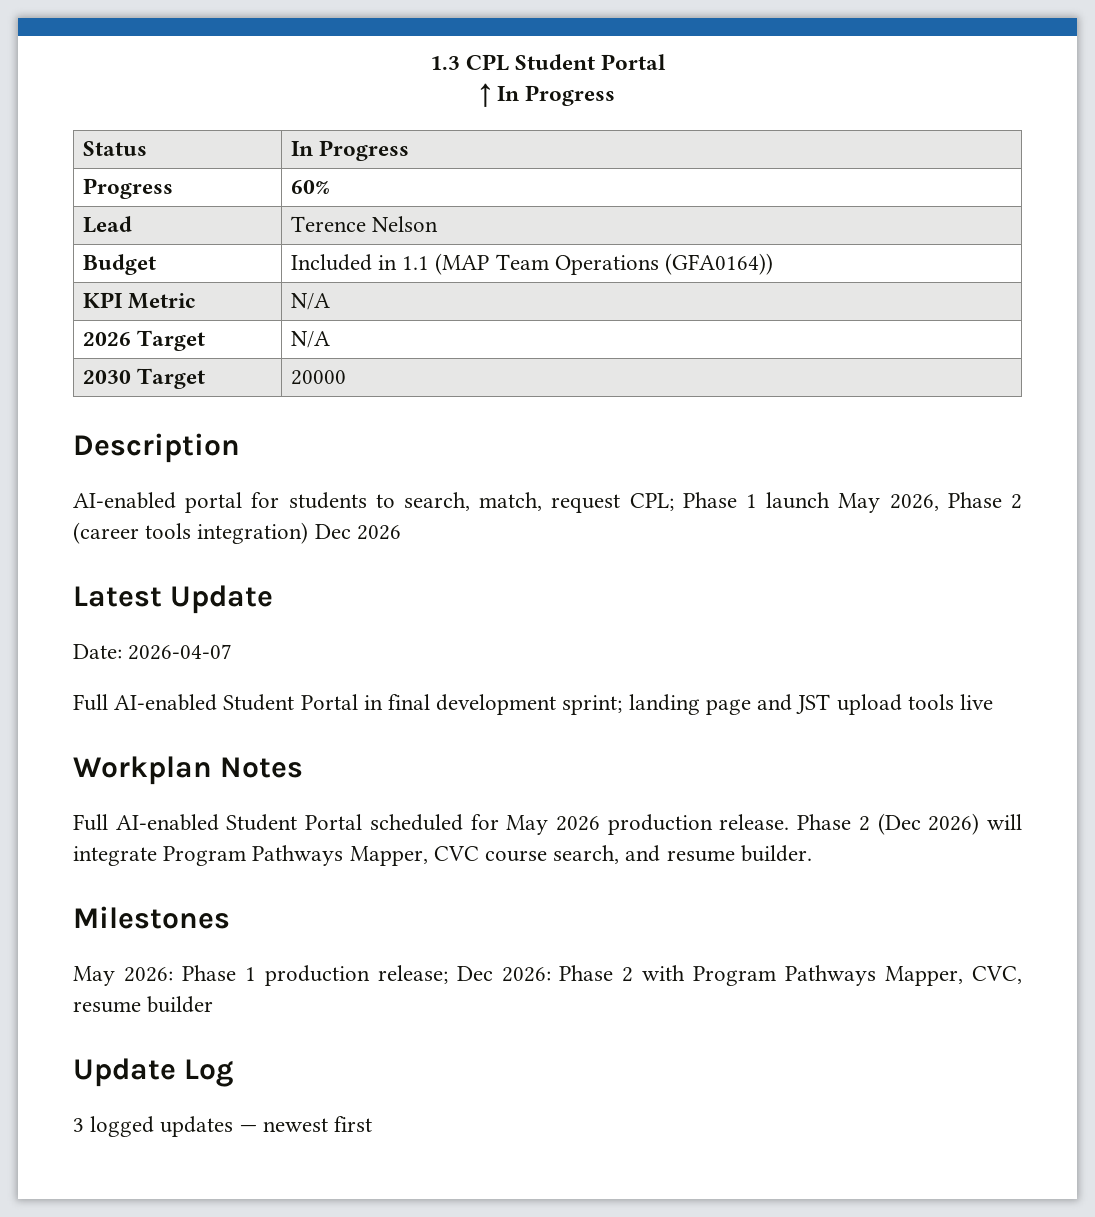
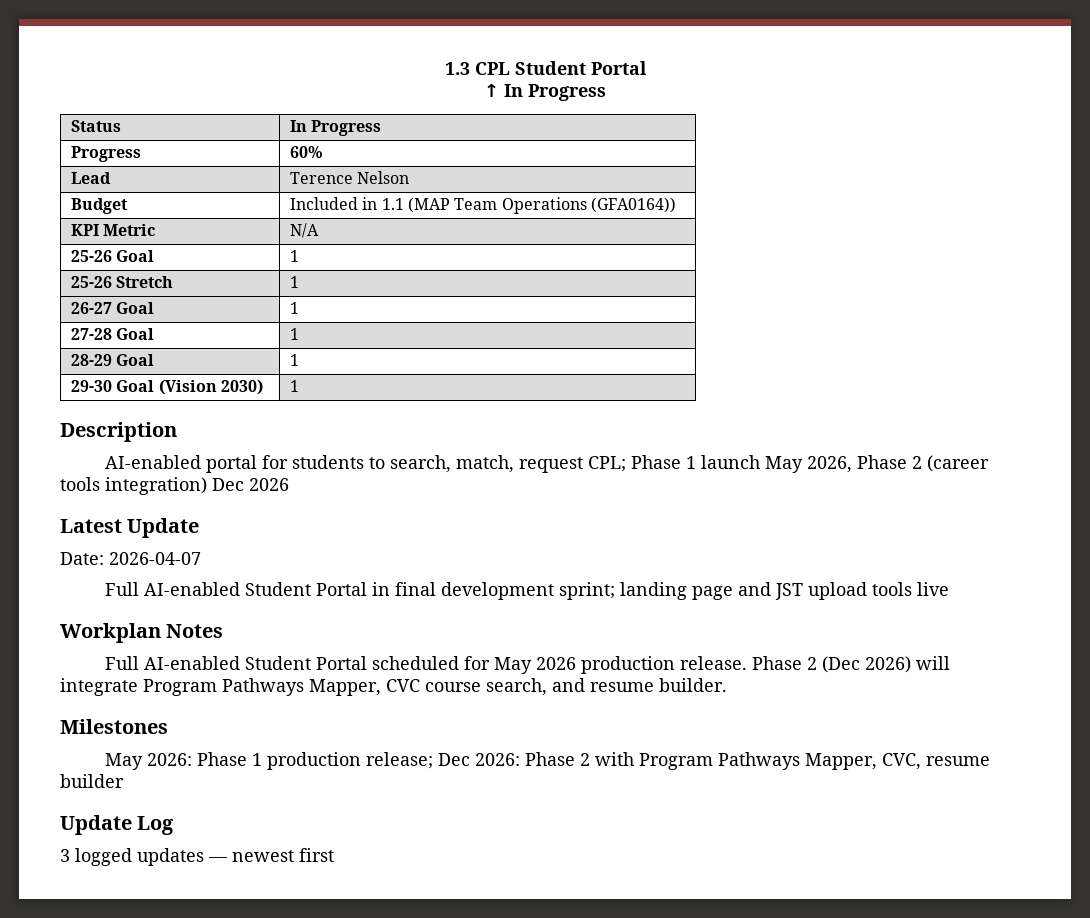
[82,330,205,351] [290,331,330,348] [82,368,205,389] [290,370,346,385] 2026 Target | N/A // 2030 Target | 20000 -> [71,250,155,262] [290,250,300,262] [71,276,174,288] [290,276,300,288] [71,302,155,314] [290,302,300,314] [71,328,155,340] [290,328,300,340] [71,354,155,366] [290,354,300,366] [71,379,264,395] [290,380,300,392] 25-26 Goal | 1 // 25-26 Stretch | 1 // 26-27 Goal | 1 // 27-28 Goal | 1 // 28-29 Goal | 1 // 29-30 Goal (Vision 2030) | 1

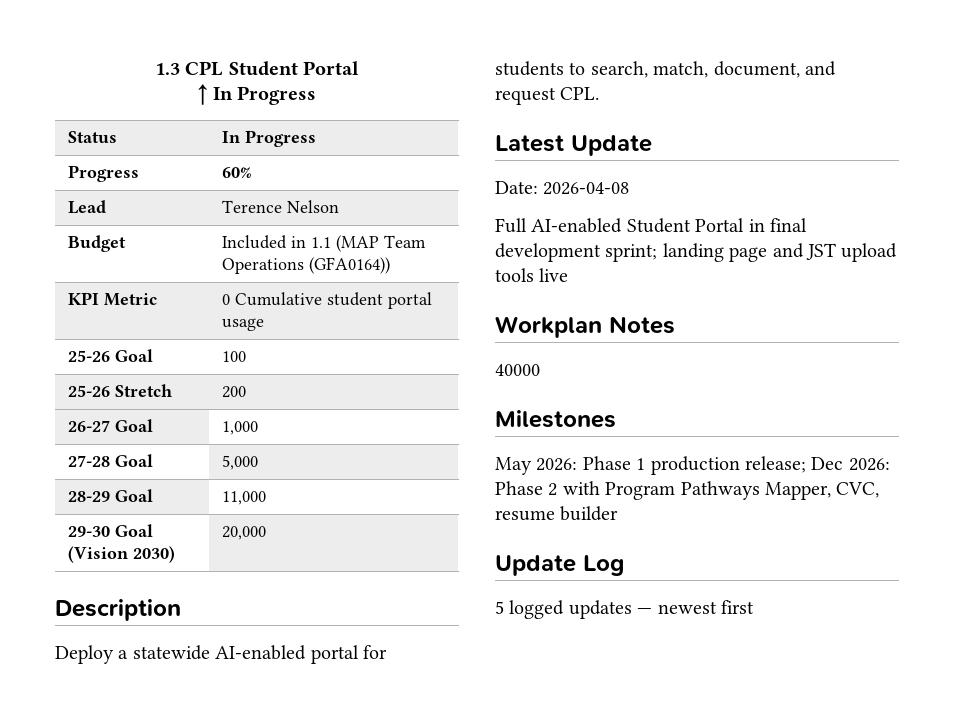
[290,223,320,238] N/A -> [221,292,432,309] [221,318,264,331] 0 Cumulative student portal usage
[290,250,300,262] 1 -> [221,351,246,362] 100
[290,276,300,288] 1 -> [221,386,246,398] 200
[290,302,300,314] 1 -> [221,421,258,435] 1,000
[290,328,300,340] 1 -> [221,455,258,470] 5,000
[290,354,300,366] 1 -> [221,491,266,505] 11,000
[290,380,300,392] 1 -> [221,526,266,540] 20,000
(177, 432) none -> [55,645,210,664] Deploy a statewide
[518,455,989,473] [60,477,289,495] request CPL; Phase 1 launch May 2026, Phase 2 (career tools integration) Dec 2026 -> [713,61,836,78] [495,87,600,105] document, and request CPL.
[109,552,201,565] 2026-04-07 -> [543,182,630,195] 2026-04-08
[104,656,950,674] [60,678,727,696] Full AI-enabled Student Portal scheduled for May 2026 production release. Phase 2 (Dec 2026) will integrate Program Pathways Mapper, CVC course search, and resume builder. -> [495,364,540,376] 40000
[60,849,70,862] 3 -> [495,601,504,614] 5

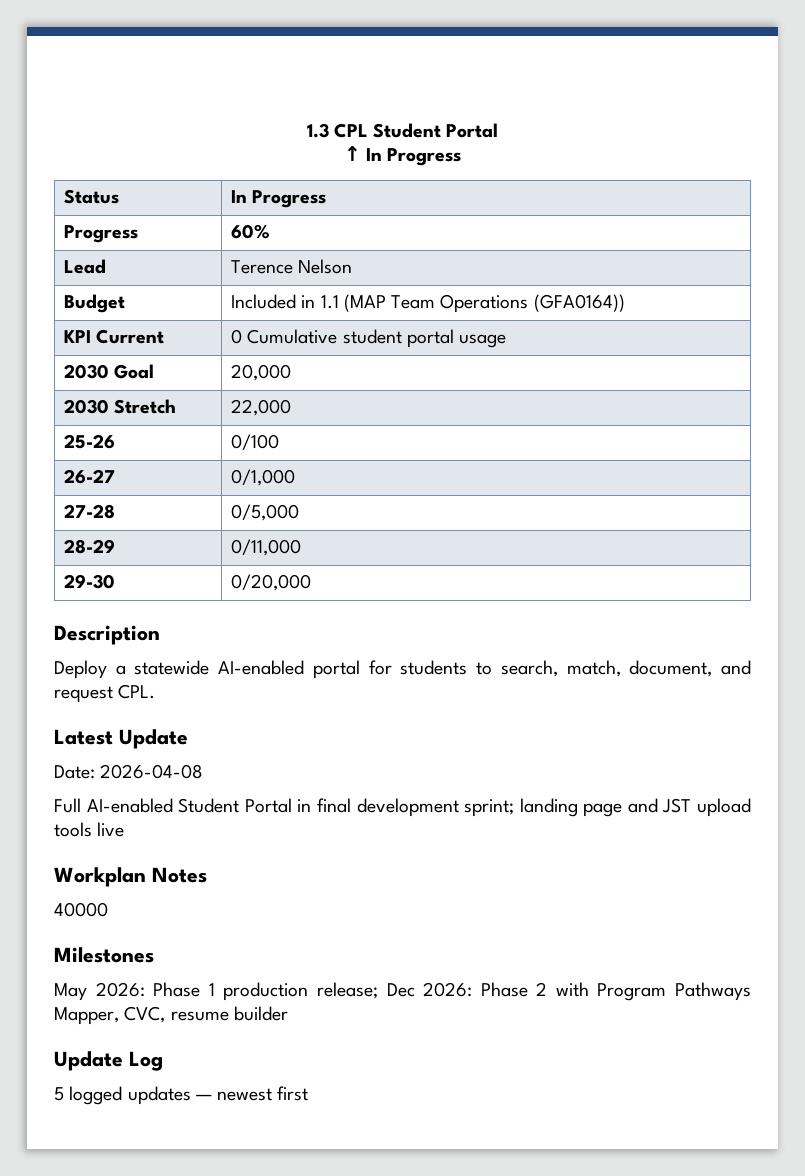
[103,293,157,306] Metric -> [96,329,165,344] Current
[67,349,153,362] [221,351,246,362] [67,384,172,397] [221,386,246,398] 25-26 Goal | 100 // 25-26 Stretch | 200 -> [64,364,155,379] [231,364,292,381] [64,399,177,414] [231,399,292,416] [64,434,116,449] [231,434,280,450] 2030 Goal | 20,000 // 2030 Stretch | 22,000 // 25-26 | 0/100
[114,419,153,432] [221,421,258,435] Goal | 1,000 -> [231,469,296,486] | 0/1,000
[114,454,153,467] [221,455,258,470] Goal | 5,000 -> [231,504,300,521] | 0/5,000
[114,489,153,502] [221,491,266,505] Goal | 11,000 -> [231,539,302,556] | 0/11,000
[114,524,153,537] [67,546,175,563] [221,526,266,540] Goal (Vision 2030) | 20,000 -> [231,574,312,591] | 0/20,000

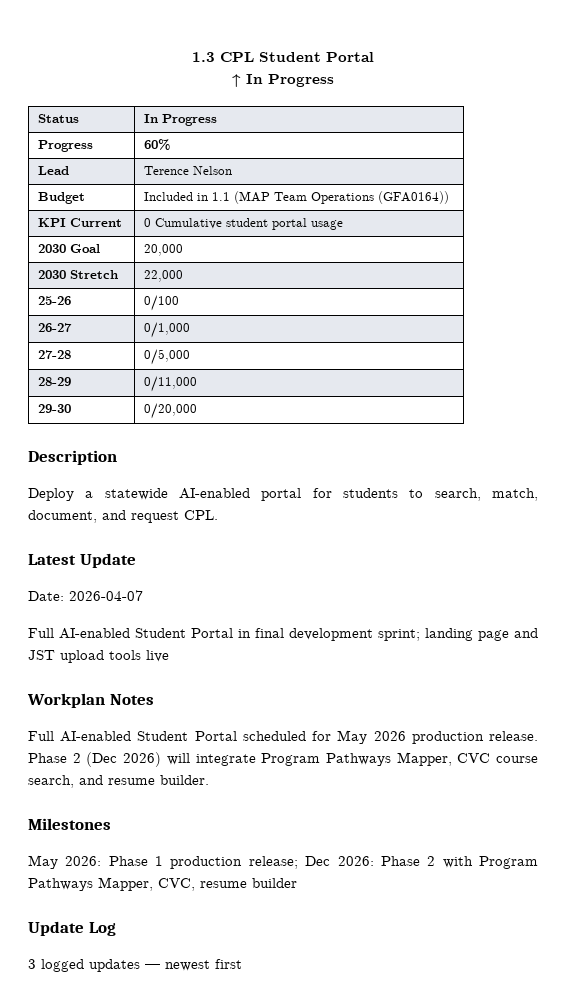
[100,764,204,779] 2026-04-08 -> [69,590,143,601] 2026-04-07
[54,902,108,917] 40000 -> [28,730,538,744] [28,752,538,767] [28,775,209,788] Full AI-enabled Student Portal scheduled for May 2026 production release. Phase 2 (Dec 2026) will integrate Program Pathways Mapper, CVC course search, and resume builder.
[54,1087,64,1101] 5 -> [28,959,36,969] 3

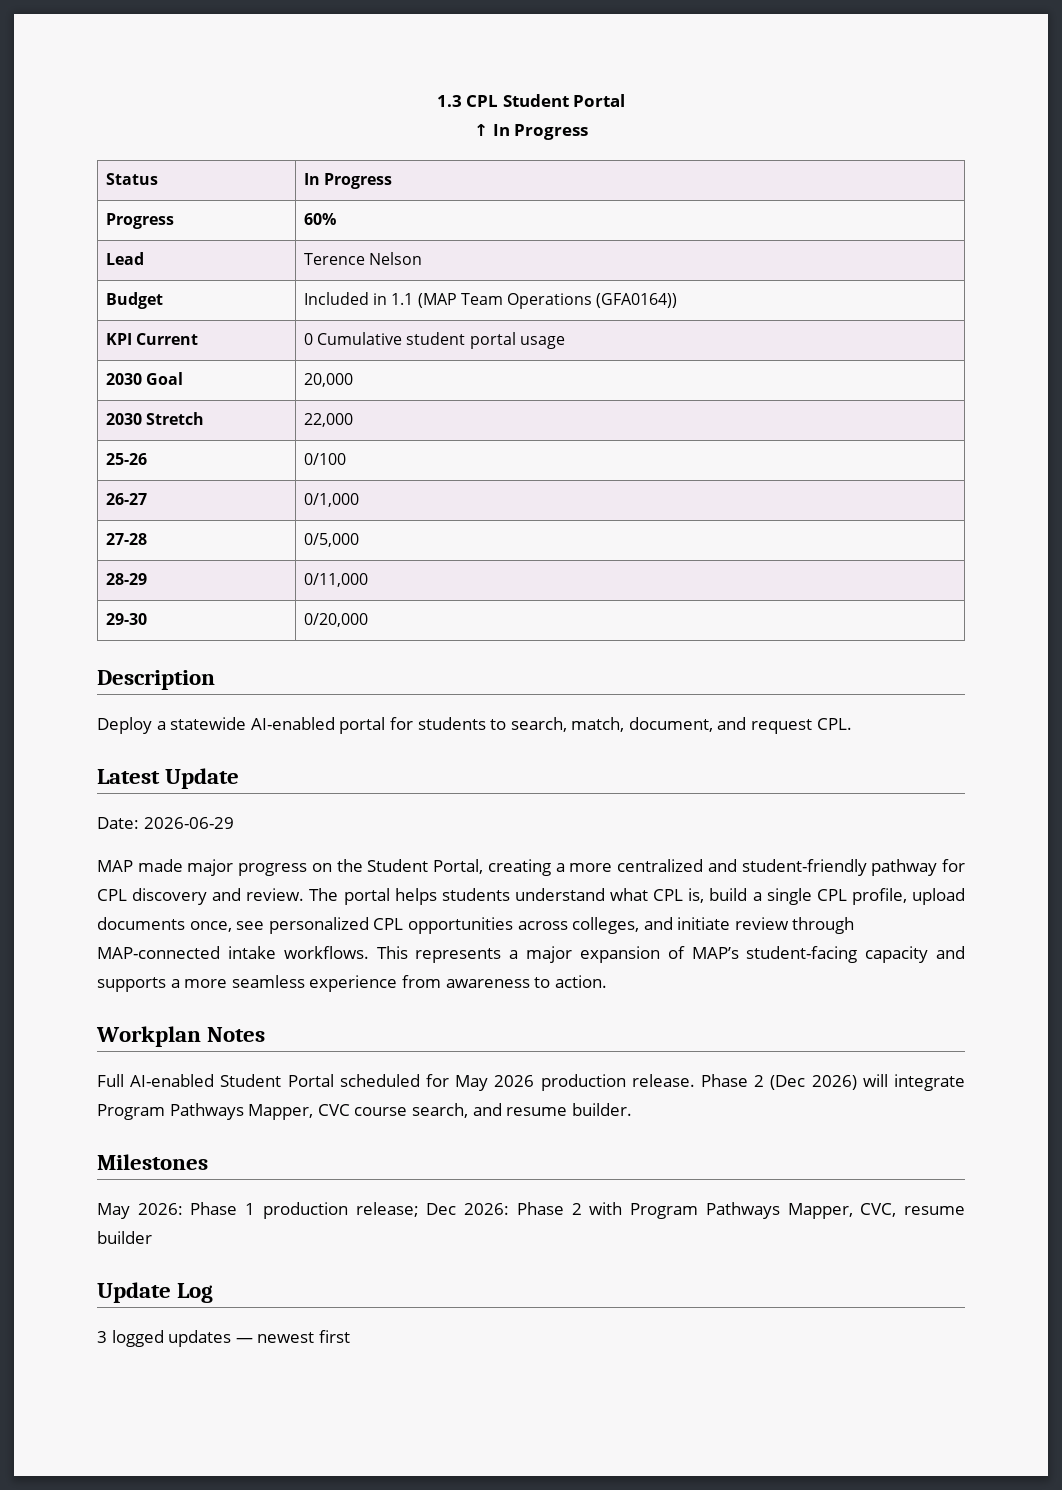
[69,590,143,601] [28,628,538,641] [28,650,169,663] 2026-04-07 // Full AI-enabled Student Portal in final development sprint; landing page and JST upload tools live -> [143,817,234,829] [97,859,966,876] [97,888,966,905] [97,917,855,934] [97,946,966,963] [97,975,607,992] 2026-06-29 // MAP made major progress on the Student Portal, creating a more centralized and student-friendly pathway for CPL discovery and review. The portal helps students understand what CPL is, build a single CPL profile, upload documents once, see personalized CPL opportunities across colleges, and initiate review through MAP-connected intake workflows. This represents a major expansion of MAP’s student-facing capacity and supports a more seamless experience from awareness to action.

